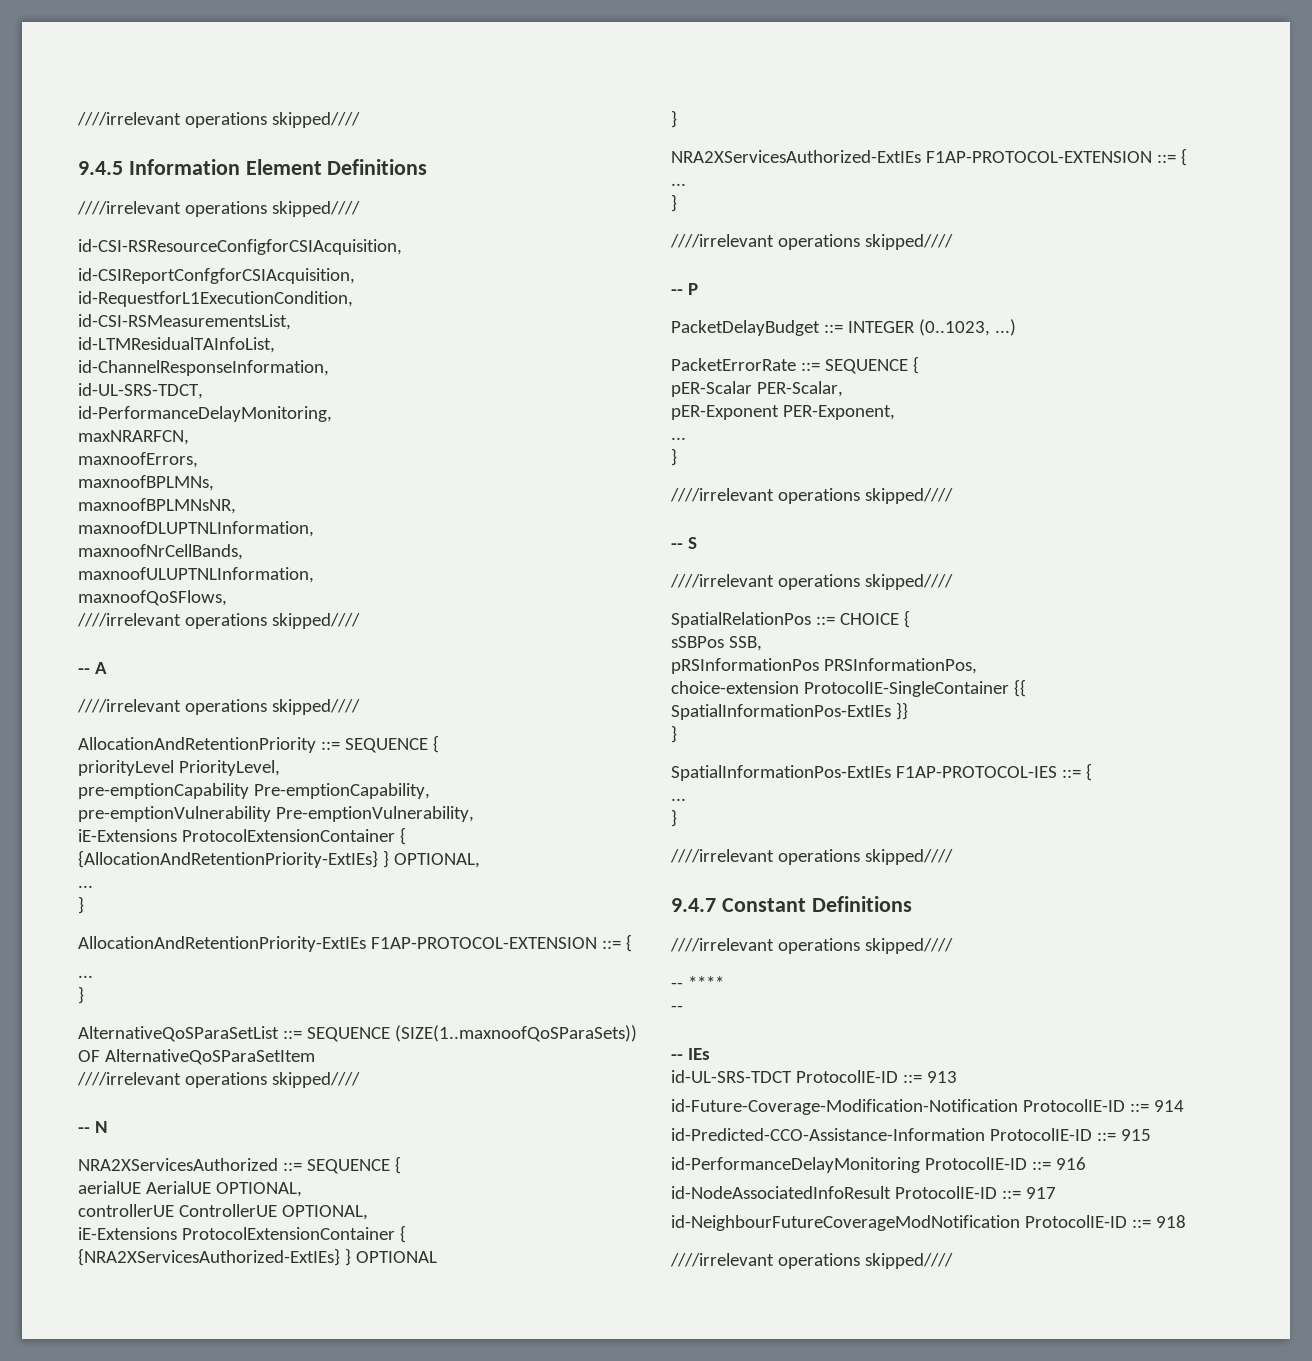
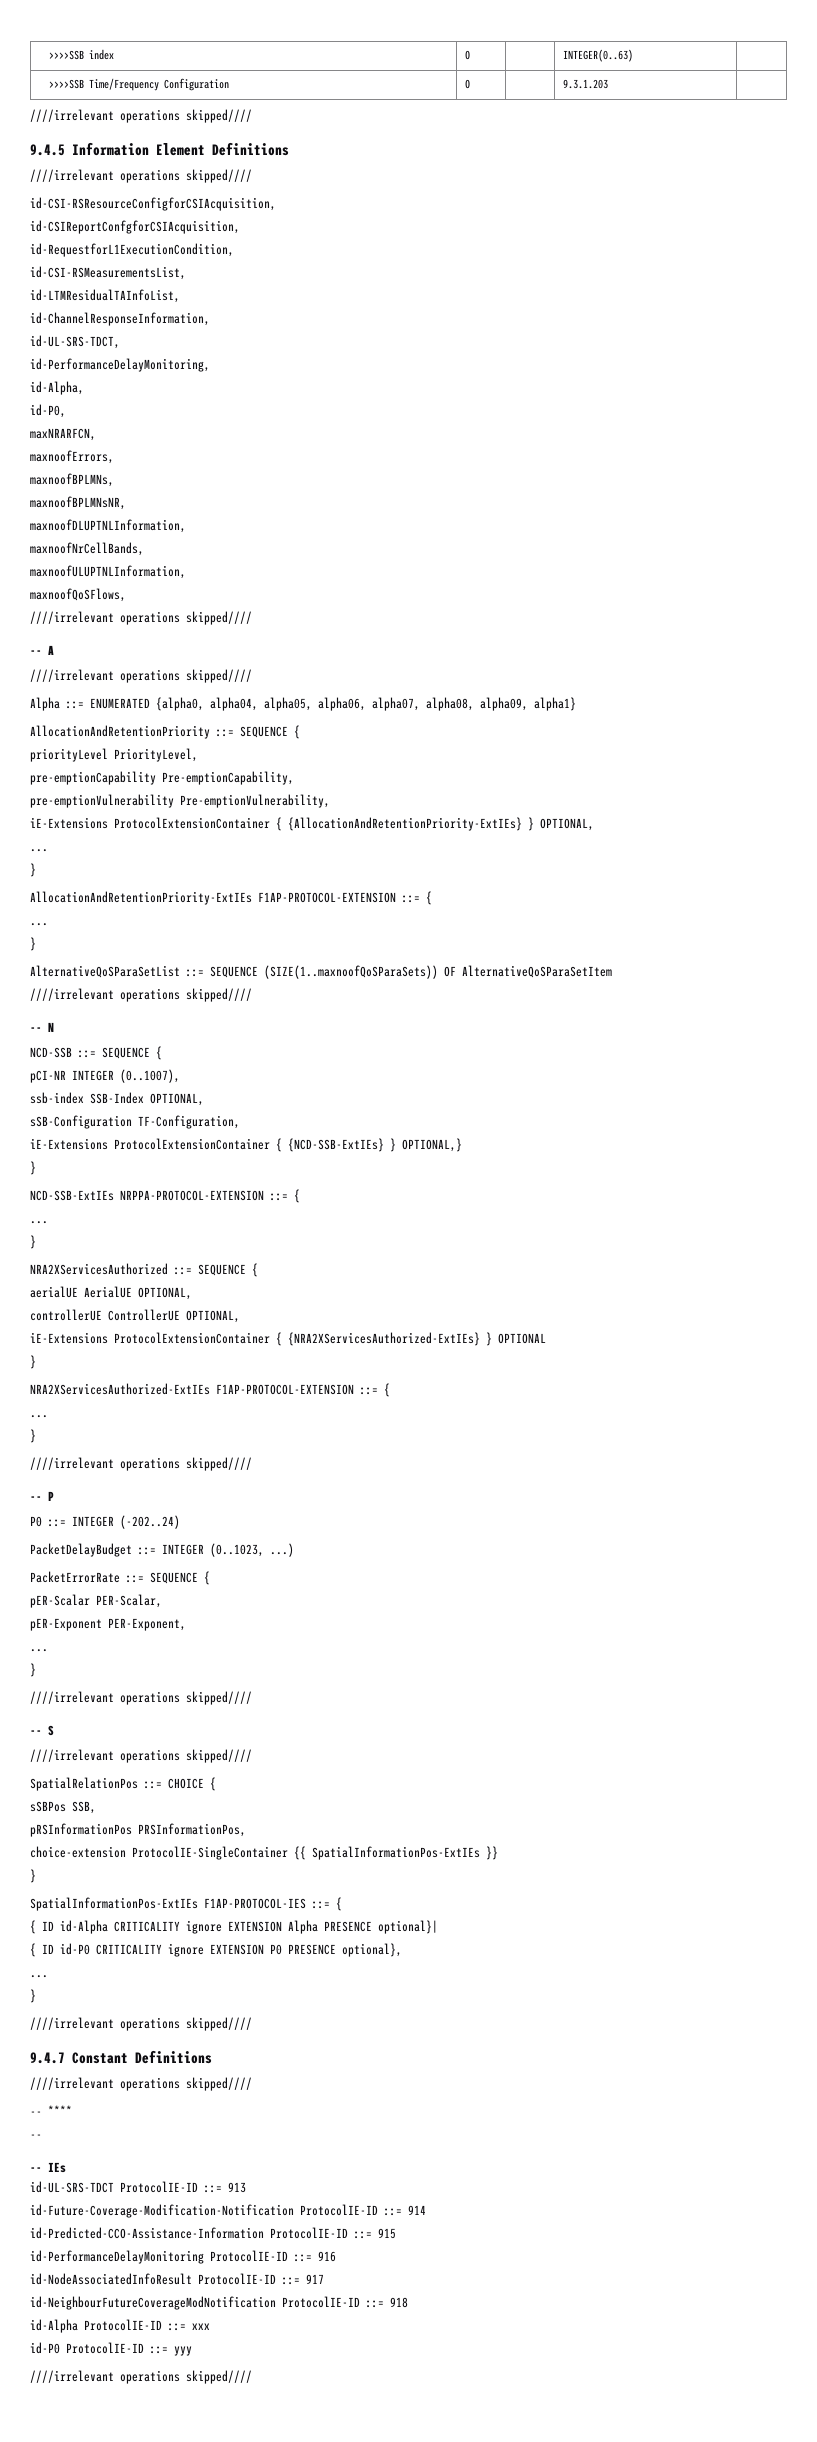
(77, 119) none -> [49,49,115,60] [464,50,470,60] [562,49,633,62] [49,78,230,91] [464,79,470,89] [562,79,608,89] >>>>SSB index | O | | INTEGER(0..63) | // >>>>SSB Time/Frequency Configuration | O | | 9.3.1.203 | //
(332, 414) none -> [30,381,84,395] [30,404,66,418] // id-Alpha, // id-P0,
(360, 707) none -> [30,697,576,711] // Alpha ::= ENUMERATED {alpha0, alpha04, alpha05, alpha06, alpha07, alpha08, alpha09, alpha1}
(108, 1127) none -> [30,1046,162,1060] [30,1069,180,1083] [30,1092,204,1106] [30,1115,240,1129] [30,1138,462,1152] [30,1161,36,1175] [30,1189,300,1203] [30,1221,48,1224] [30,1235,36,1249] // NCD-SSB ::= SEQUENCE { // pCI-NR INTEGER (0..1007), // ssb-index SSB-Index OPTIONAL, // sSB-Configuration TF-Configuration, // iE-Extensions ProtocolExtensionContainer { {NCD-SSB-ExtIEs} } OPTIONAL,} // } // NCD-SSB-ExtIEs NRPPA-PROTOCOL-EXTENSION ::= { // ... // }
(698, 289) none -> [30,1515,180,1529] // P0 ::= INTEGER (-202..24)
(1092, 772) none -> [30,1920,438,1934] [30,1943,402,1957] // { ID id-Alpha CRITICALITY ignore EXTENSION Alpha PRESENCE optional}| // { ID id-P0 CRITICALITY ignore EXTENSION P0 PRESENCE optional},
(1186, 1221) none -> [30,2319,210,2333] [30,2342,192,2356] // id-Alpha ProtocolIE-ID ::= xxx // id-P0 ProtocolIE-ID ::= yyy

